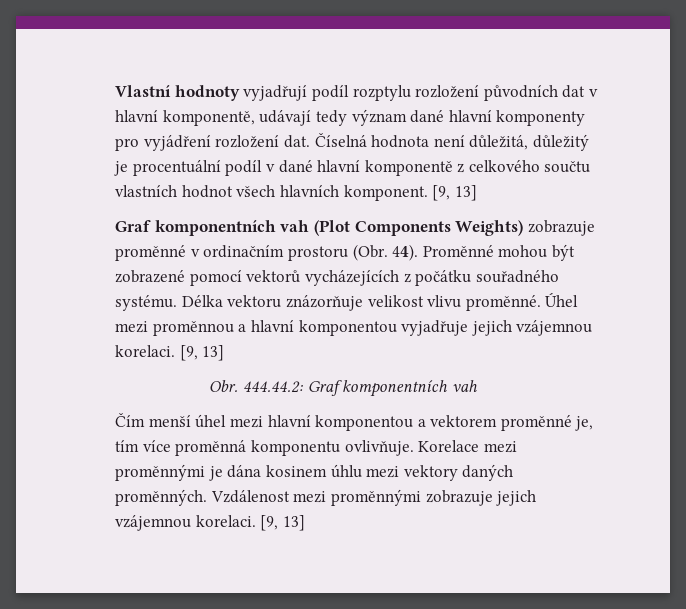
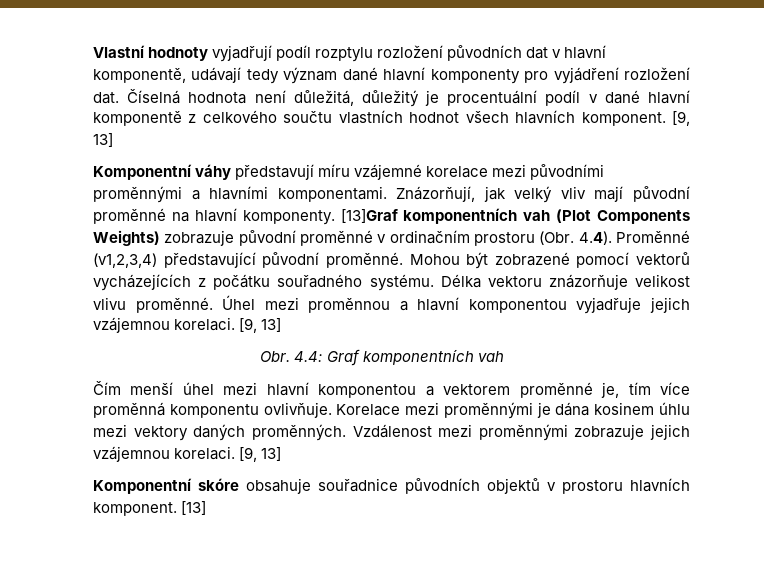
[115,220,152,232] Graf -> [93,164,605,180] [93,186,690,203] [93,208,398,225] Komponentní váhy představují míru vzájemné korelace mezi původními proměnnými a hlavními komponentami. Znázorňují, jak velký vliv mají původní proměnné na hlavní komponenty. [13]Graf
(595, 228) none -> [238,230,296,246] původní
[392,244,548,261] 44). Proměnné mohou -> [578,230,690,245] [93,252,460,268] 4.4). Proměnné (v1,2,3,4) představující původní proměnné. Mohou
[242,381,303,393] 444.44.2: -> [294,351,323,362] 4.4:
(305, 523) none -> [93,478,690,494] [93,501,207,516] // Komponentní skóre obsahuje souřadnice původních objektů v prostoru hlavních komponent. [13]

